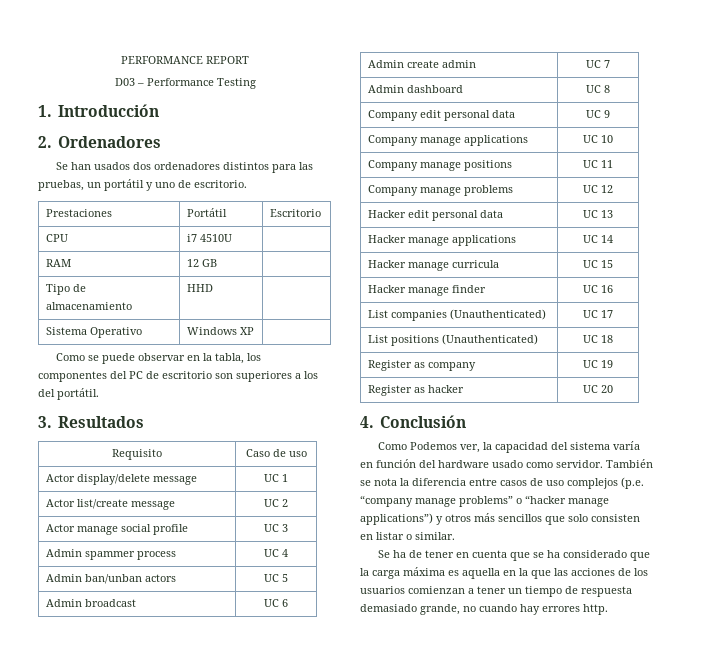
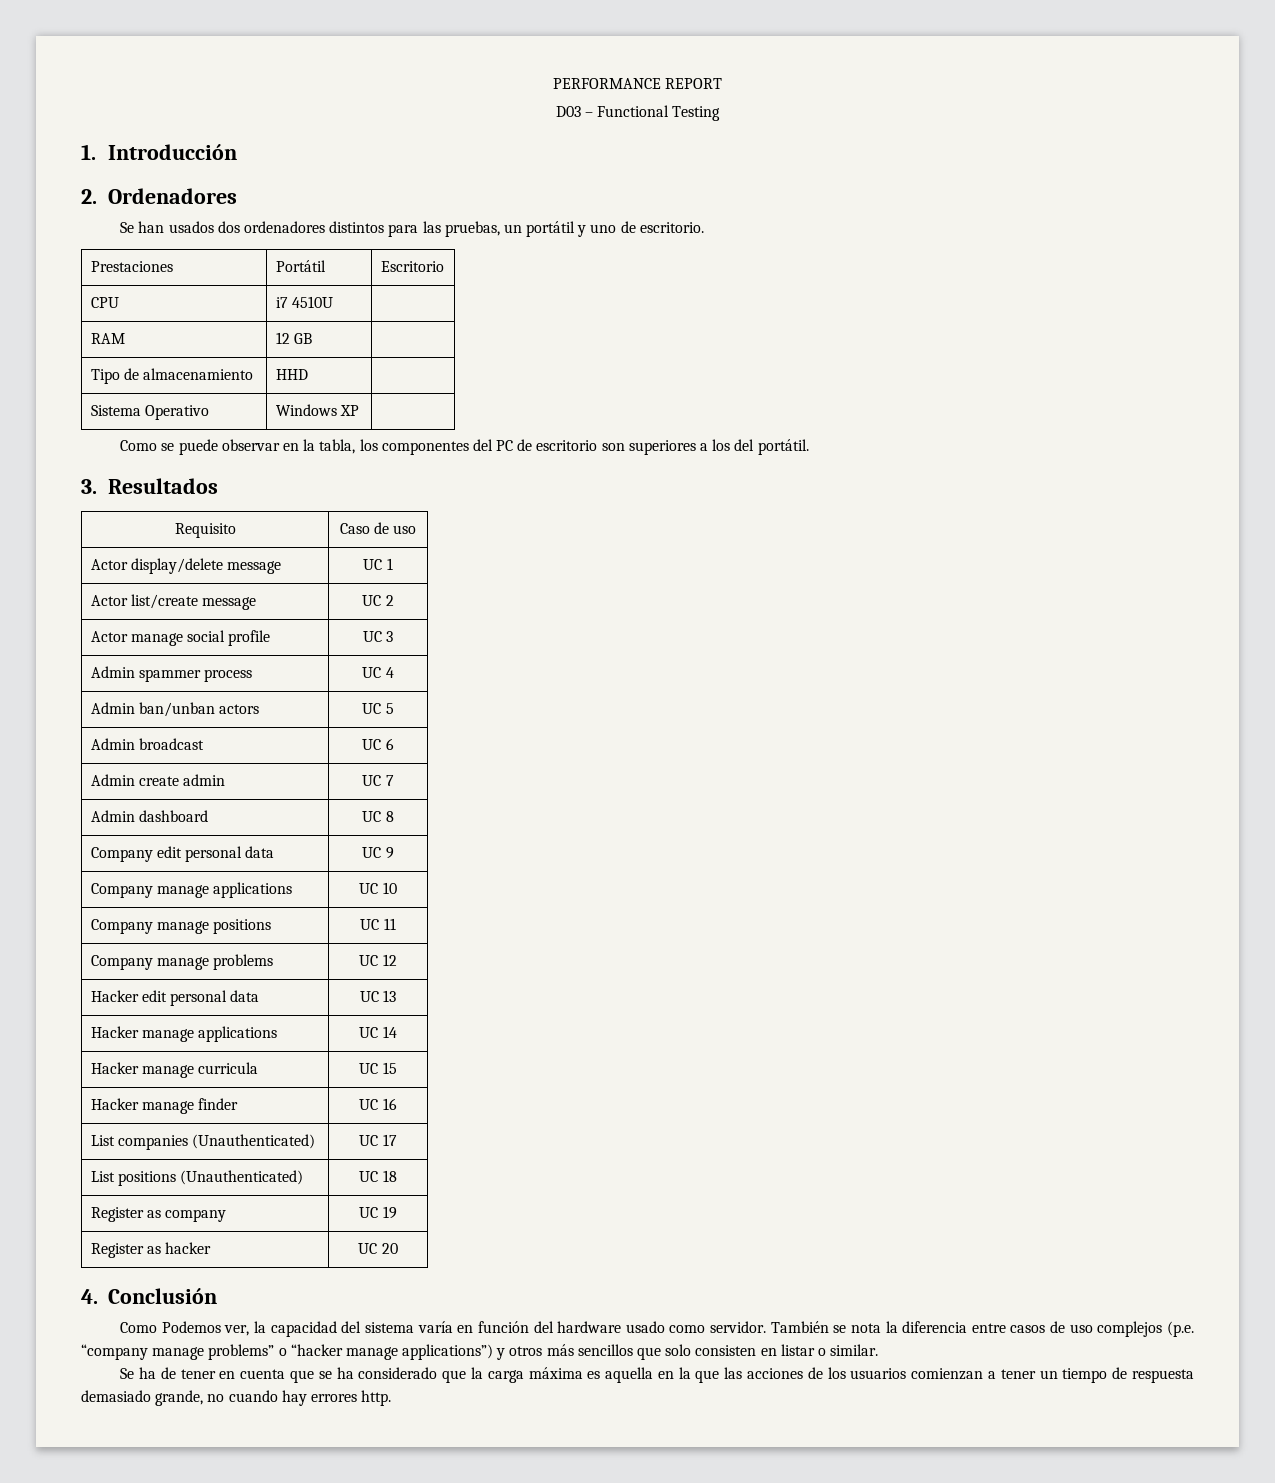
[146,78,214,86] Performance -> [597,105,670,117] Functional

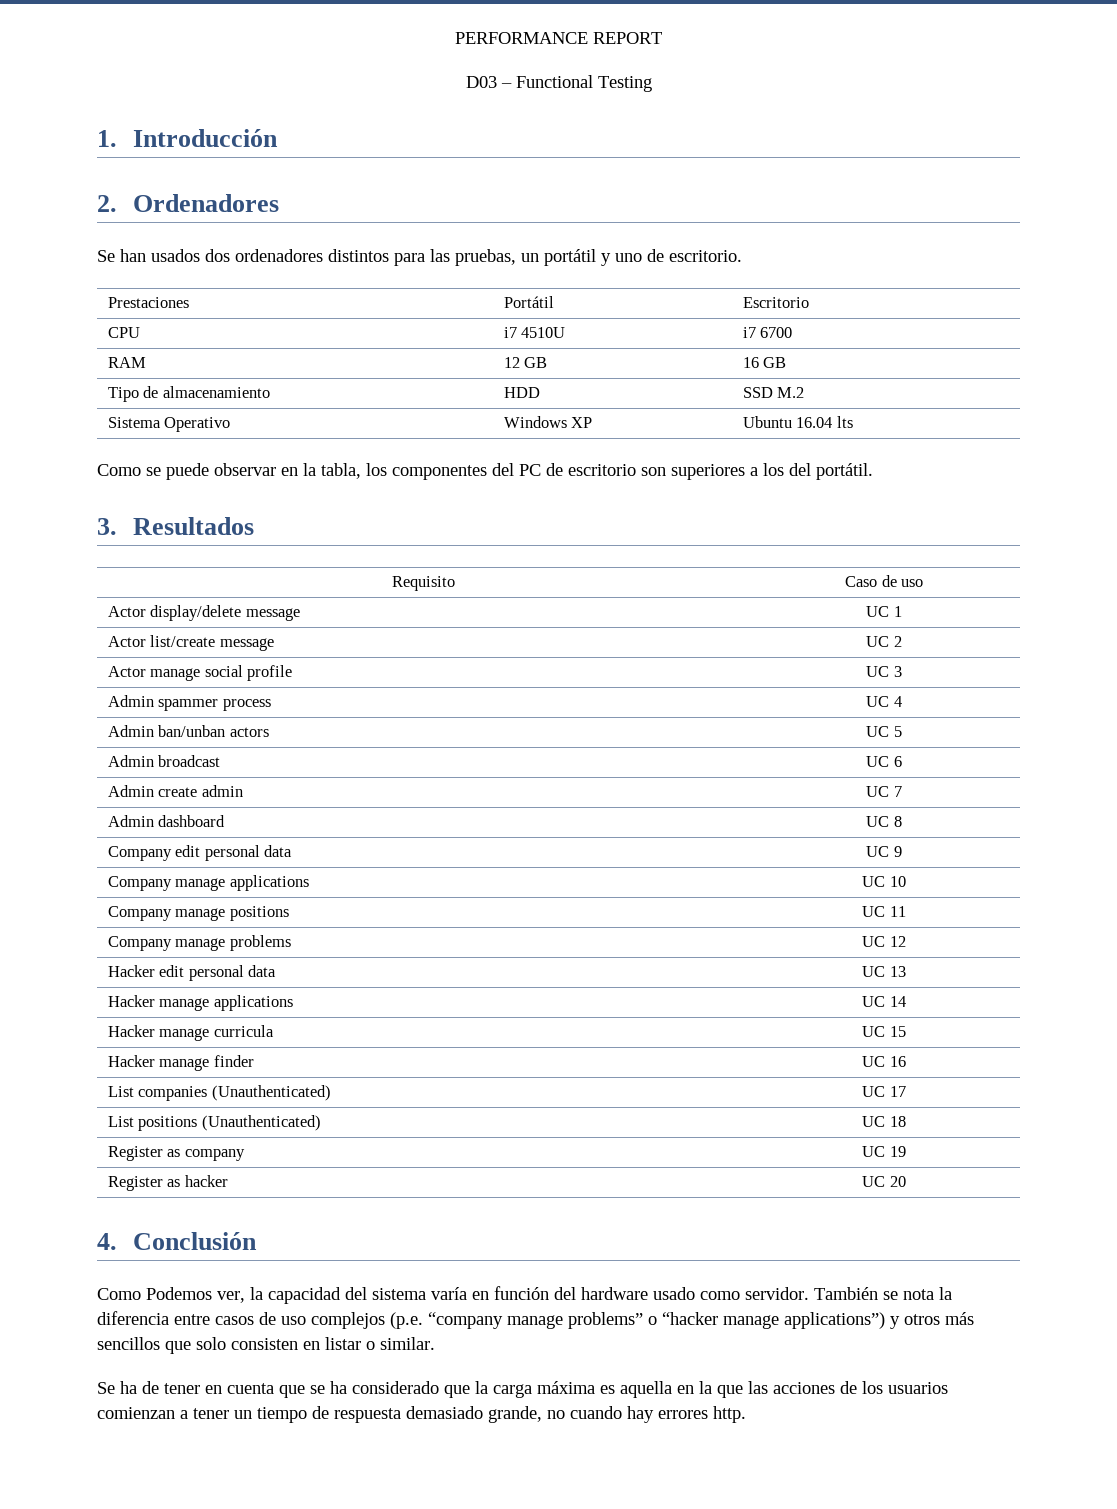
(333, 302) none -> [742,327,793,338] i7 6700
(312, 338) none -> [742,357,787,368] 16 GB
[275,369,308,380] HHD | -> [503,387,540,398] [742,387,805,398] HDD | SSD M.2
(359, 410) none -> [742,416,853,428] Ubuntu 16.04 lts

